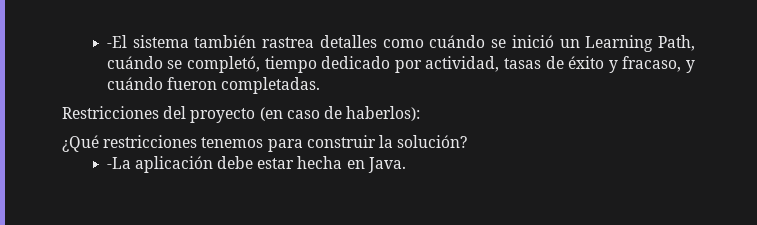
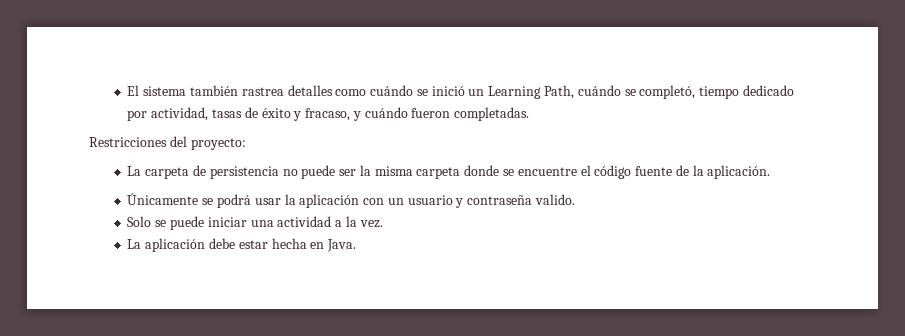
[106,35,127,48] -El -> [127,85,140,96] El
[190,106,421,123] [62,135,468,152] [106,157,131,169] proyecto (en caso de haberlos): // ¿Qué restricciones tenemos para construir la solución? // -La -> [190,138,246,150] [127,165,771,179] [127,193,575,208] [127,216,383,230] [127,239,142,249] proyecto: // La carpeta de persistencia no puede ser la misma carpeta donde se encuentre el código fuente de la aplicación. // Únicamente se podrá usar la aplicación con un usuario y contraseña valido. // Solo se puede iniciar una actividad a la vez. // La

